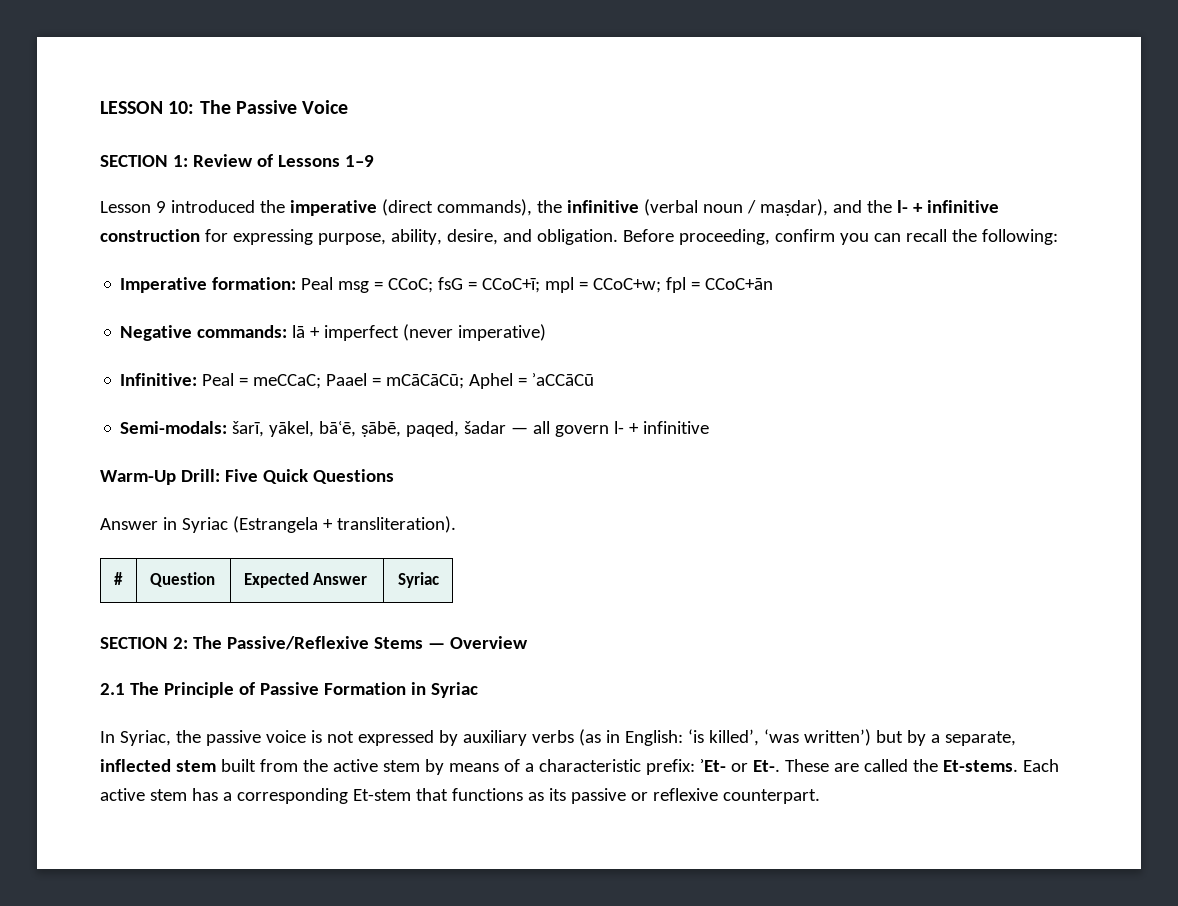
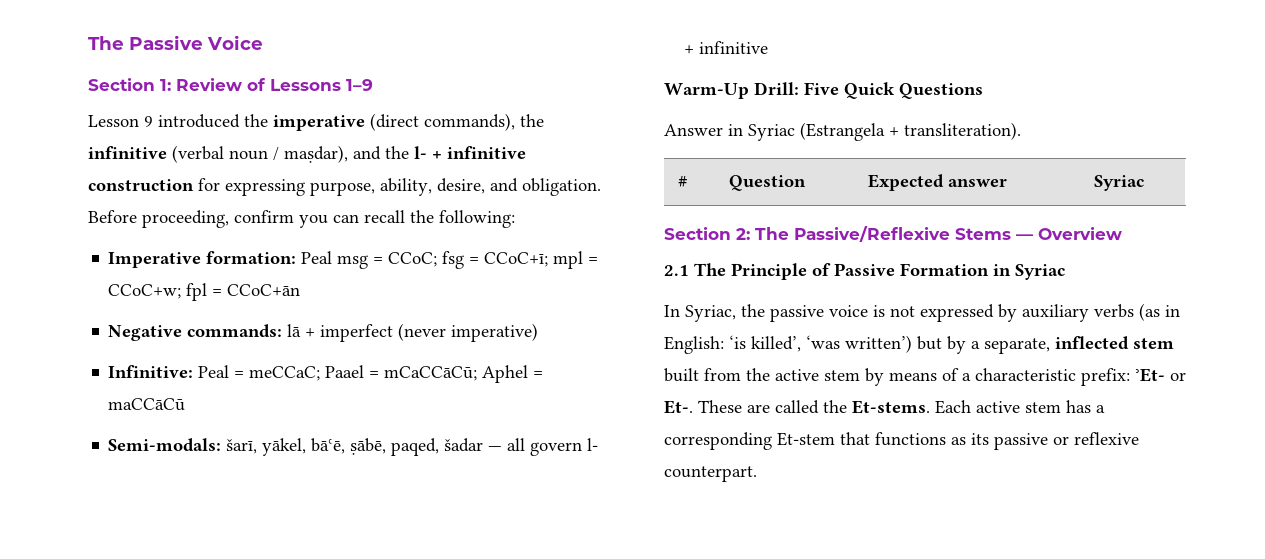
[100,101,195,114] LESSON 10: -> (88, 43) none
[100,155,168,167] SECTION -> [88,78,155,91] Section
[438,277,464,290] fsG -> [442,251,465,269] fsg
[386,374,465,389] mCāCāCū; -> [384,366,478,381] mCaCCāCū;
[532,373,595,386] ʾaCCāCū -> [108,398,186,411] maCCāCū
[313,573,368,585] [397,572,439,588] [100,637,168,649] Answer | Syriac // SECTION -> [947,178,1007,187] [1093,175,1144,191] [664,227,731,240] answer | Syriac // Section

